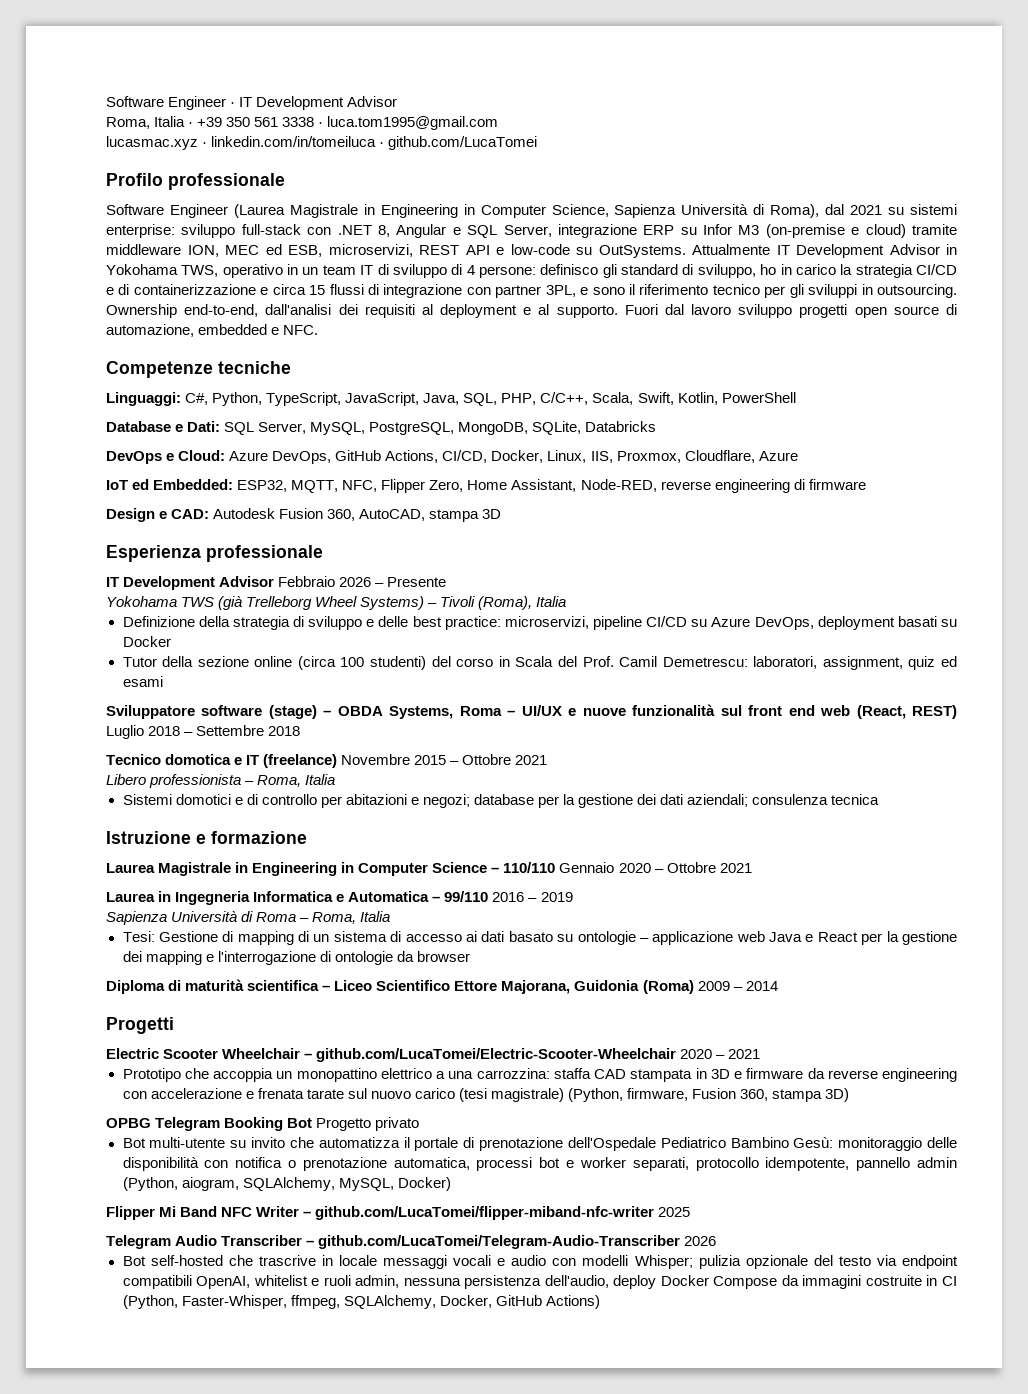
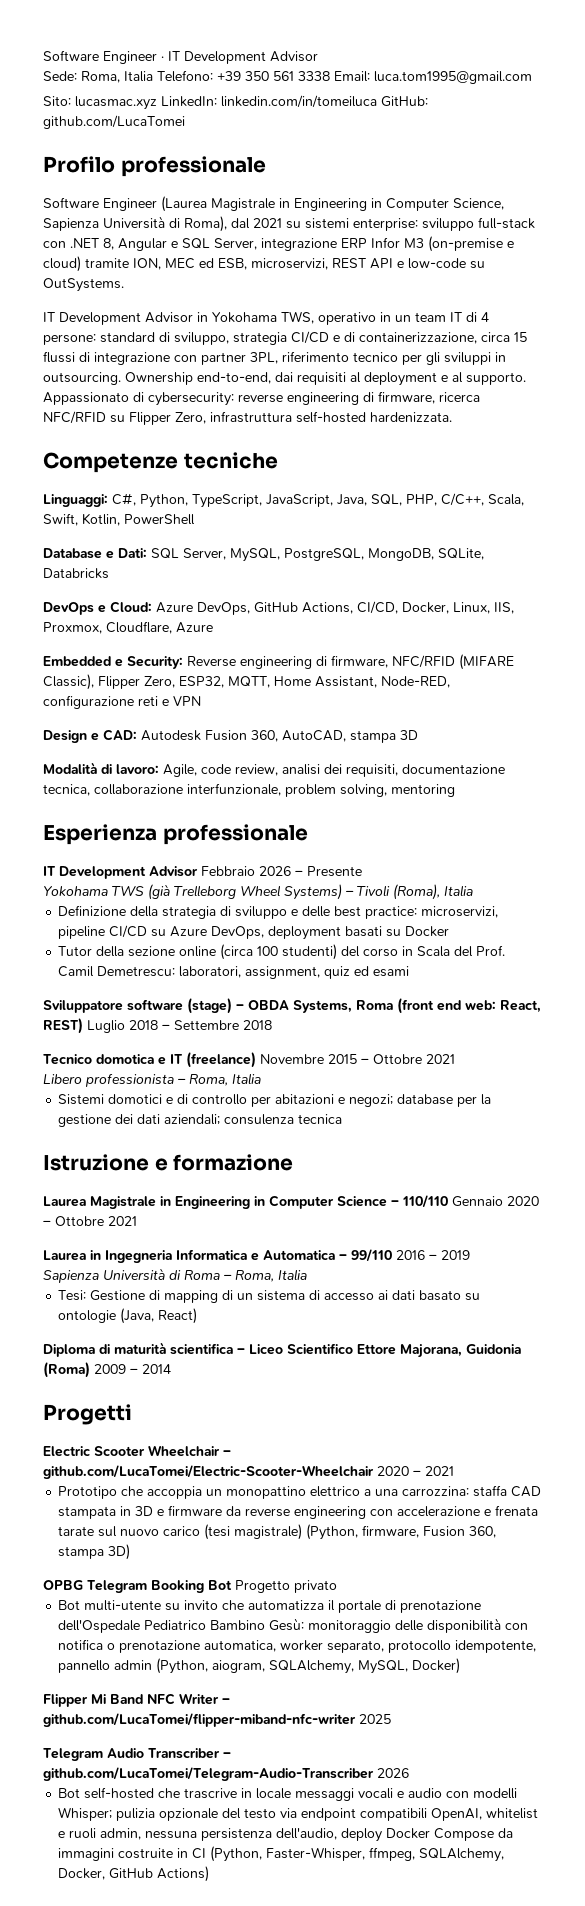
[106,116,194,129] Roma, Italia · -> [43,70,213,83] Sede: Roma, Italia Telefono:
[318,122,324,127] · -> [334,71,370,82] Email:
[106,136,385,150] lucasmac.xyz · linkedin.com/in/tomeiluca · -> [43,95,428,110] Sito: lucasmac.xyz LinkedIn: linkedin.com/in/tomeiluca GitHub:
[680,227,697,235] su -> (367, 243) none
[106,244,181,255] middleware -> (129, 263) none
[692,244,770,255] Attualmente -> (124, 285) //
[392,264,853,278] sviluppo di 4 persone: definisco gli standard di sviluppo, ho in carico la -> [481,312,489,322] [43,332,229,345] 4 persone: standard di sviluppo,
[133,284,269,295] containerizzazione e -> [359,332,477,344] containerizzazione,
[580,284,636,295] e sono il -> (278, 358) none
[265,304,358,315] dall'analisi dei -> [275,372,293,382] dai
[624,304,957,318] [106,324,319,337] Fuori dal lavoro sviluppo progetti open source di automazione, embedded e NFC. -> [43,391,480,406] [43,411,452,425] Appassionato di cybersecurity: reverse engineering di firmware, ricerca NFC/RFID su Flipper Zero, infrastruttura self-hosted hardenizzata.
[106,479,866,493] IoT ed Embedded: ESP32, MQTT, NFC, Flipper Zero, Home Assistant, Node-RED, reverse engineering di firmware -> [43,654,514,670] [43,674,450,690] [43,695,201,709] Embedded e Security: Reverse engineering di firmware, NFC/RFID (MIFARE Classic), Flipper Zero, ESP32, MQTT, Home Assistant, Node-RED, configurazione reti e VPN
(502, 514) none -> [43,762,505,777] [43,783,455,797] // Modalità di lavoro: Agile, code review, analisi dei requisiti, documentazione tecnica, collaborazione interfunzionale, problem solving, mentoring
[507,704,906,719] – UI/UX e nuove funzionalità sul front end web (React, -> [397,998,541,1014] (front end web: React,
[639,931,957,945] [122,951,470,965] – applicazione web Java e React per la gestione dei mapping e l'interrogazione di ontologie da browser -> [120,1308,198,1324] (Java, React)
[476,1157,689,1171] processi bot e worker separati, -> [280,1640,385,1653] worker separato,

